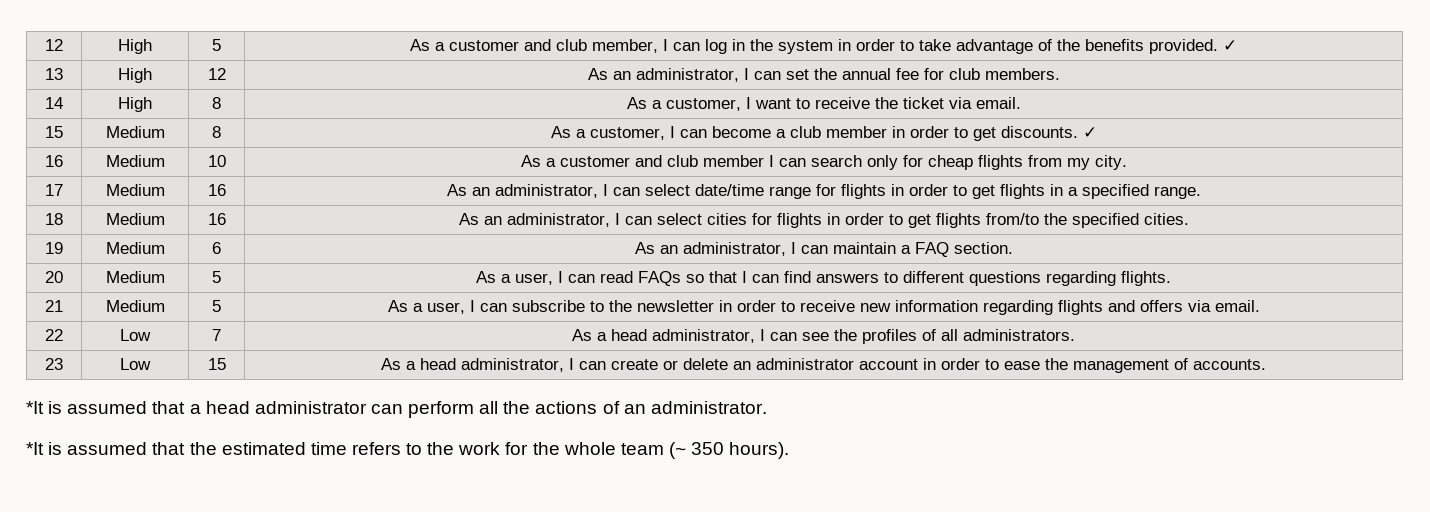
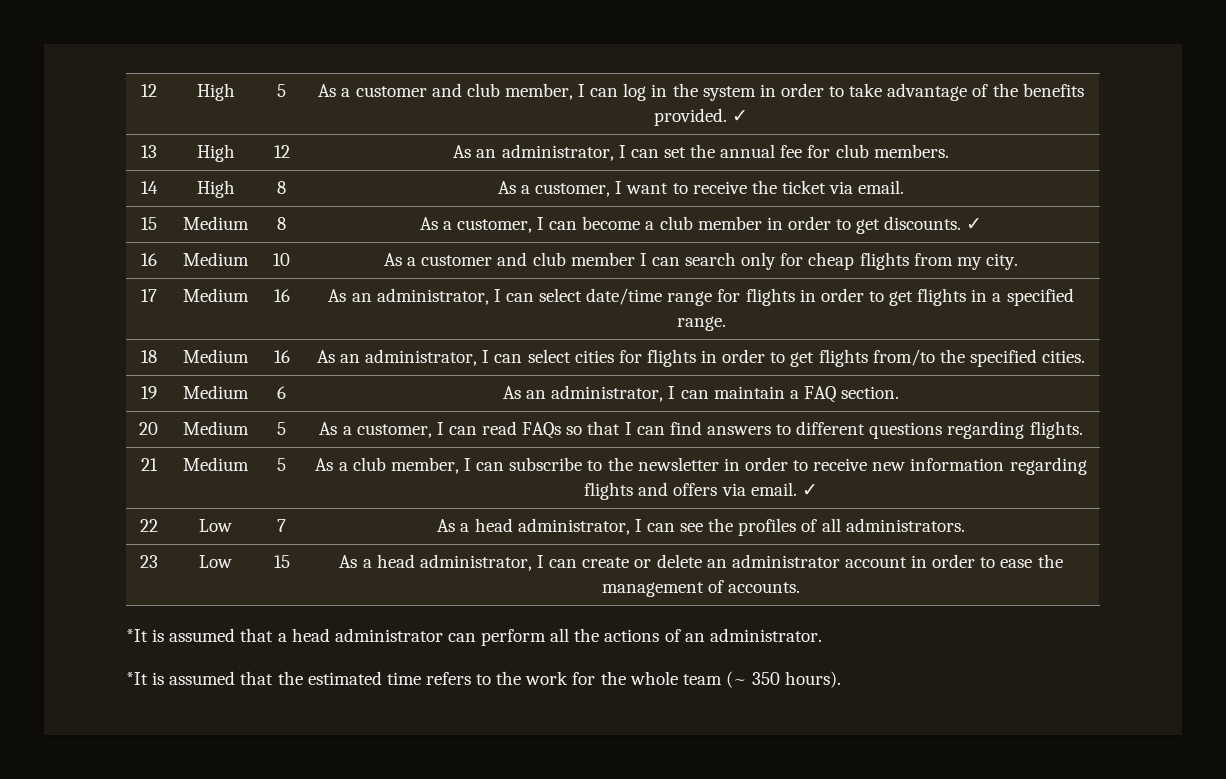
[515,273,553,285] user, -> [356,424,432,438] customer,
[426,302,465,314] user, -> [352,457,459,474] club member,
(1260, 306) none -> [801,484,818,496] ✓

